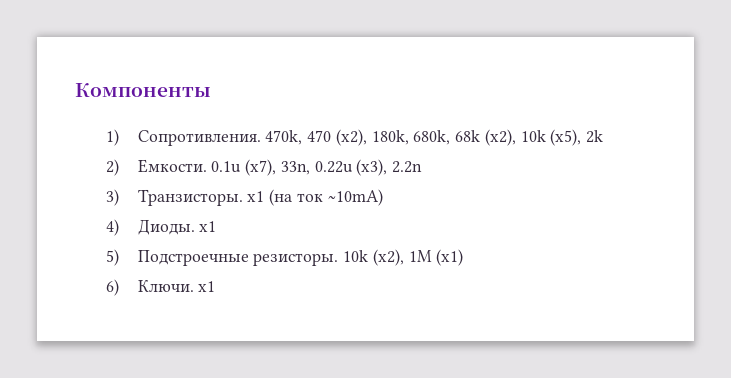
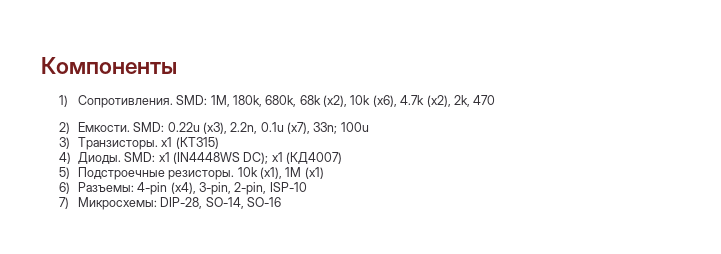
[265,129,367,146] 470k, 470 (x2), -> [176,95,230,107] SMD: 1M,
[550,129,603,146] [106,159,423,176] (x5), 2k // 2) Емкости. 0.1u (x7), 33n, 0.22u (x3), 2.2n -> [372,95,496,107] [59,122,369,134] (x6), 4.7k (x2), 2k, 470 // 2) Емкости. SMD: 0.22u (x3), 2.2n, 0.1u (x7), 33n; 100u
[269,189,383,206] (на ток ~10mA) -> [175,137,219,149] (КТ315)
[199,221,217,232] x1 -> [124,152,343,164] SMD: x1 (IN4448WS DC); x1 (КД4007)
[372,249,404,266] (x2), -> [259,167,282,179] (x1),
[137,280,216,292] Ключи. x1 -> [77,182,307,195] [59,197,281,210] Разъемы: 4-pin (x4), 3-pin, 2-pin, ISP-10 // 7) Микросхемы: DIP-28, SO-14, SO-16

